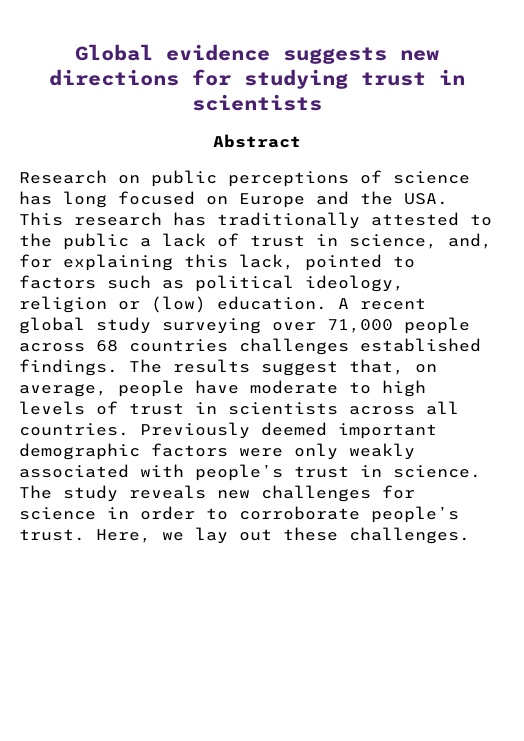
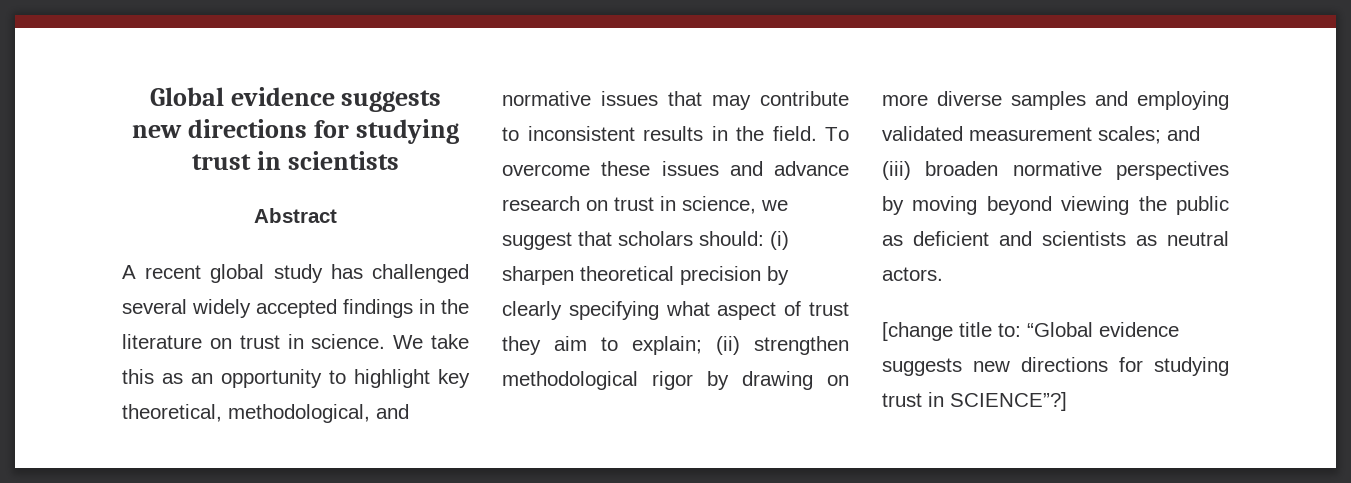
[19,170,470,187] [19,191,448,208] [19,212,492,229] [19,233,492,250] [19,254,415,271] [19,275,404,292] [19,296,426,313] [19,317,470,334] [19,338,481,355] [19,359,437,376] [19,380,426,397] [19,401,459,415] [19,422,437,439] [19,443,415,460] [19,464,481,481] [19,485,415,502] [19,506,459,523] [19,527,470,544] Research on public perceptions of science has long focused on Europe and the USA. This research has traditionally attested to the public a lack of trust in science, and, for explaining this lack, pointed to factors such as political ideology, religion or (low) education. A recent global study surveying over 71,000 people across 68 countries challenges established findings. The results suggest that, on average, people have moderate to high levels of trust in scientists across all countries. Previously deemed important demographic factors were only weakly associated with people’s trust in science. The study reveals new challenges for science in order to corroborate people’s trust. Here, we lay out these challenges. -> [122,264,469,283] [122,299,469,318] [122,334,469,349] [122,369,470,388] [122,404,409,423] [502,91,849,110] [502,126,849,141] [502,161,849,176] [502,196,788,214] [502,231,789,250] [502,266,789,285] [502,301,849,320] [502,336,849,355] [502,371,849,390] [882,91,1229,110] [882,126,1200,144] [882,161,1229,180] [882,196,1229,215] [882,231,1229,246] [882,267,943,281] [882,322,1179,341] [882,357,1229,376] [882,392,1067,411] A recent global study has challenged several widely accepted findings in the literature on trust in science. We take this as an opportunity to highlight key theoretical, methodological, and normative issues that may contribute to inconsistent results in the field. To overcome these issues and advance research on trust in science, we suggest that scholars should: (i) sharpen theoretical precision by clearly specifying what aspect of trust they aim to explain; (ii) strengthen methodological rigor by drawing on more diverse samples and employing validated measurement scales; and (iii) broaden normative perspectives by moving beyond viewing the public as deficient and scientists as neutral actors. // [change title to: “Global evidence suggests new directions for studying trust in SCIENCE”?]

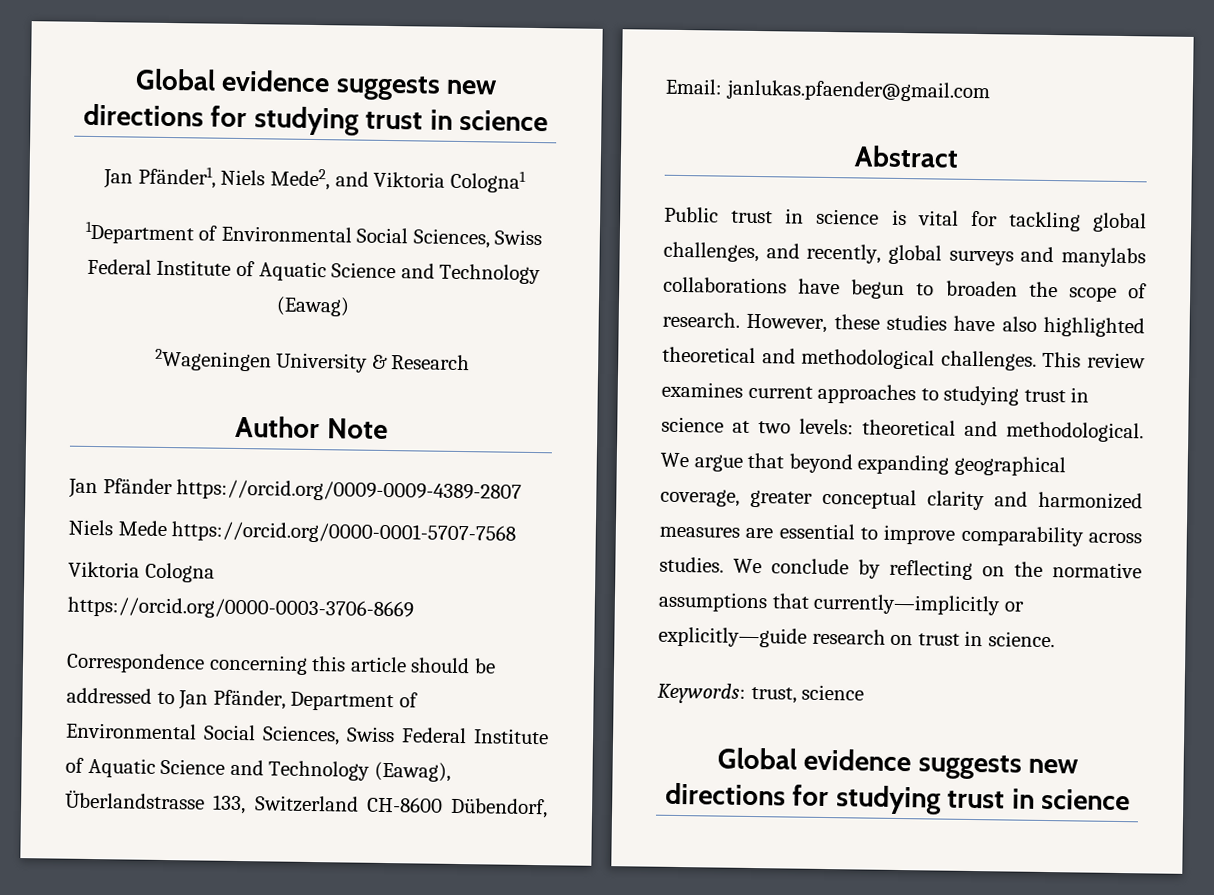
[149,87,442,112] [132,119,459,144] [192,151,399,170] [254,208,337,223] [122,264,469,283] [122,299,469,318] [122,334,469,349] [122,369,470,388] [122,404,409,423] [502,91,849,110] [502,126,849,141] [502,161,849,176] [502,196,788,214] [502,231,789,250] [502,266,789,285] [502,301,849,320] [502,336,849,355] [502,371,849,390] [882,91,1229,110] [882,126,1200,144] [882,161,1229,180] [882,196,1229,215] [882,231,1229,246] [882,267,943,281] [882,322,1179,341] [882,357,1229,376] [882,392,1067,411] Global evidence suggests new directions for studying trust in scientists // Abstract // A recent global study has challenged several widely accepted findings in the literature on trust in science. We take this as an opportunity to highlight key theoretical, methodological, and normative issues that may contribute to inconsistent results in the field. To overcome these issues and advance research on trust in science, we suggest that scholars should: (i) sharpen theoretical precision by clearly specifying what aspect of trust they aim to explain; (ii) strengthen methodological rigor by drawing on more diverse samples and employing validated measurement scales; and (iii) broaden normative perspectives by moving beyond viewing the public as deficient and scientists as neutral actors. // [change title to: “Global evidence suggests new directions for studying trust in SCIENCE”?] -> [134,68,498,101] [82,103,549,136] [103,166,526,193] [84,221,543,249] [86,258,542,285] [276,296,350,317] [154,348,471,373] [235,415,388,440] [68,478,523,503] [68,519,517,545] [68,561,215,583] [67,596,414,621] [66,652,496,675] [66,687,418,712] [65,722,549,746] [65,757,451,782] [65,789,548,819] [665,78,990,103] [853,145,959,168] [664,206,1147,233] [663,241,1146,268] [663,276,1147,302] [662,311,1145,338] [662,346,1146,371] [661,381,1090,406] [661,416,1144,443] [660,452,1066,477] [660,488,1143,511] [659,523,1142,547] [659,556,1142,580] [658,591,1024,616] [658,626,1055,648] [657,682,865,704] [716,747,1080,780] [664,782,1131,815] Global evidence suggests new directions for studying trust in science // Jan Pfänder1, Niels Mede2, and Viktoria Cologna1 // 1Department of Environmental Social Sciences, Swiss Federal Institute of Aquatic Science and Technology (Eawag) // 2Wageningen University & Research // Author Note // Jan Pfänder https://orcid.org/0009-0009-4389-2807 // Niels Mede https://orcid.org/0000-0001-5707-7568 // Viktoria Cologna https://orcid.org/0000-0003-3706-8669 // Correspondence concerning this article should be addressed to Jan Pfänder, Department of Environmental Social Sciences, Swiss Federal Institute of Aquatic Science and Technology (Eawag), Überlandstrasse 133, Switzerland CH-8600 Dübendorf, Email: janlukas.pfaender@gmail.com // Abstract // Public trust in science is vital for tackling global challenges, and recently, global surveys and manylabs collaborations have begun to broaden the scope of research. However, these studies have also highlighted theoretical and methodological challenges. This review examines current approaches to studying trust in science at two levels: theoretical and methodological. We argue that beyond expanding geographical coverage, greater conceptual clarity and harmonized measures are essential to improve comparability across studies. We conclude by reflecting on the normative assumptions that currently—implicitly or explicitly—guide research on trust in science. // Keywords: trust, science // Global evidence suggests new directions for studying trust in science

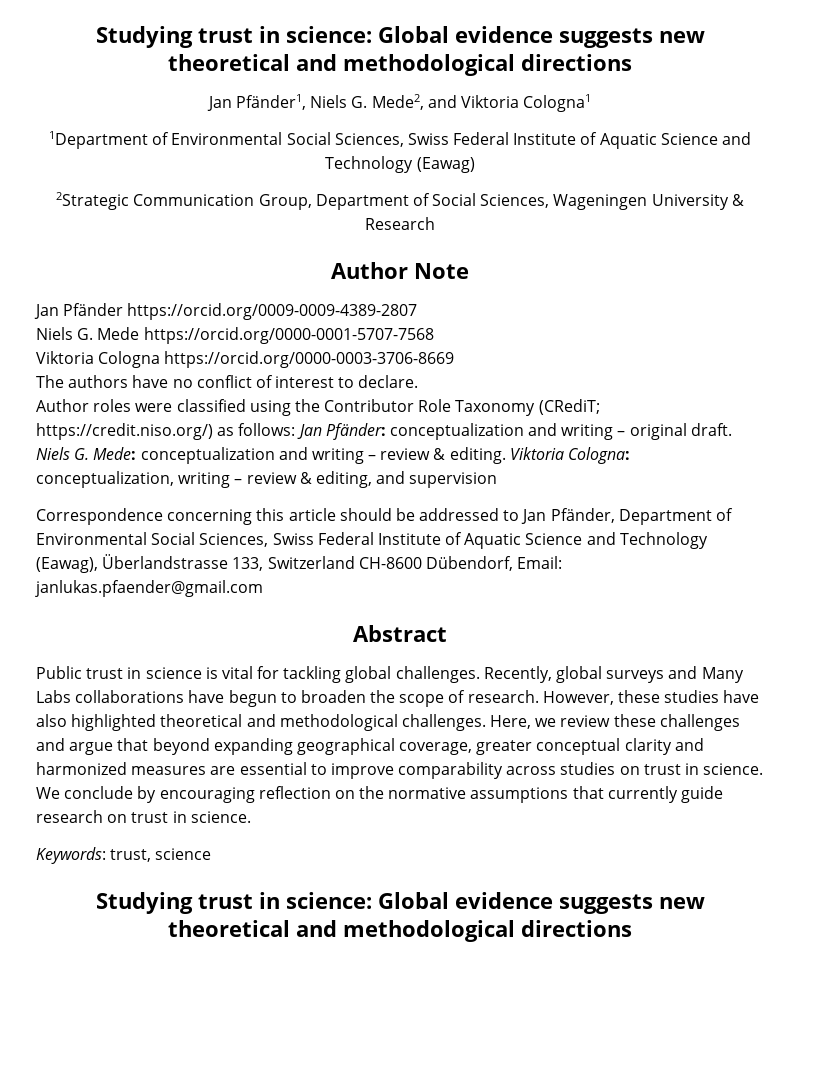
[134,68,498,101] [82,103,549,136] Global evidence suggests new directions for studying trust in science -> [95,26,705,48] [168,54,632,76] Studying trust in science: Global evidence suggests new theoretical and methodological directions
(266, 177) none -> [351,96,368,108] G.
[154,348,272,372] 2Wageningen -> [56,192,648,210] 2Strategic Communication Group, Department of Social Sciences, Wageningen
(113, 527) none -> [77,328,94,340] G.
(414, 608) none -> [36,375,419,388] [36,399,600,416] [36,423,732,440] [36,447,631,464] [36,471,498,488] // The authors have no conflict of interest to declare. // Author roles were classified using the Contributor Role Taxonomy (CRediT; https://credit.niso.org/) as follows: Jan Pfänder: conceptualization and writing – original draft. Niels G. Mede: conceptualization and writing – review & editing. Viktoria Cologna: conceptualization, writing – review & editing, and supervision
[663,241,882,264] challenges, and recently, -> [395,666,552,683] challenges. Recently,
[1061,247,1146,268] manylabs -> [701,667,744,683] [36,690,71,703] Many Labs
[1042,351,1146,369] [661,381,1090,406] [661,416,1144,443] [660,452,689,468] This review examines current approaches to studying trust in science at two levels: theoretical and methodological. We -> [490,714,740,731] [36,738,65,751] Here, we review these challenges and
[659,556,724,573] studies. -> [560,762,764,775] studies on trust in science.
[889,559,973,580] reflecting -> [159,786,331,803] encouraging reflection
[813,593,1024,616] [658,626,807,648] currently—implicitly or explicitly—guide -> [607,786,724,803] currently guide
[716,747,1080,780] [664,782,1131,815] Global evidence suggests new directions for studying trust in science -> [95,892,705,914] [168,920,632,942] Studying trust in science: Global evidence suggests new theoretical and methodological directions

